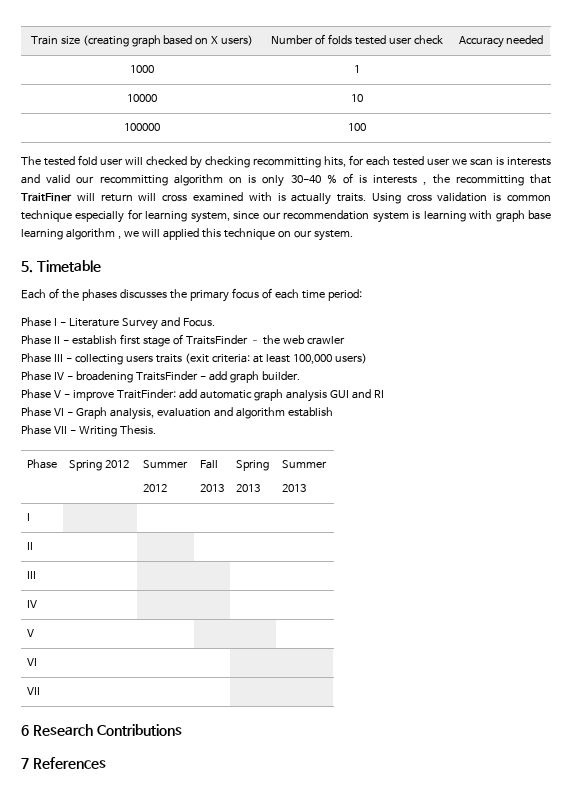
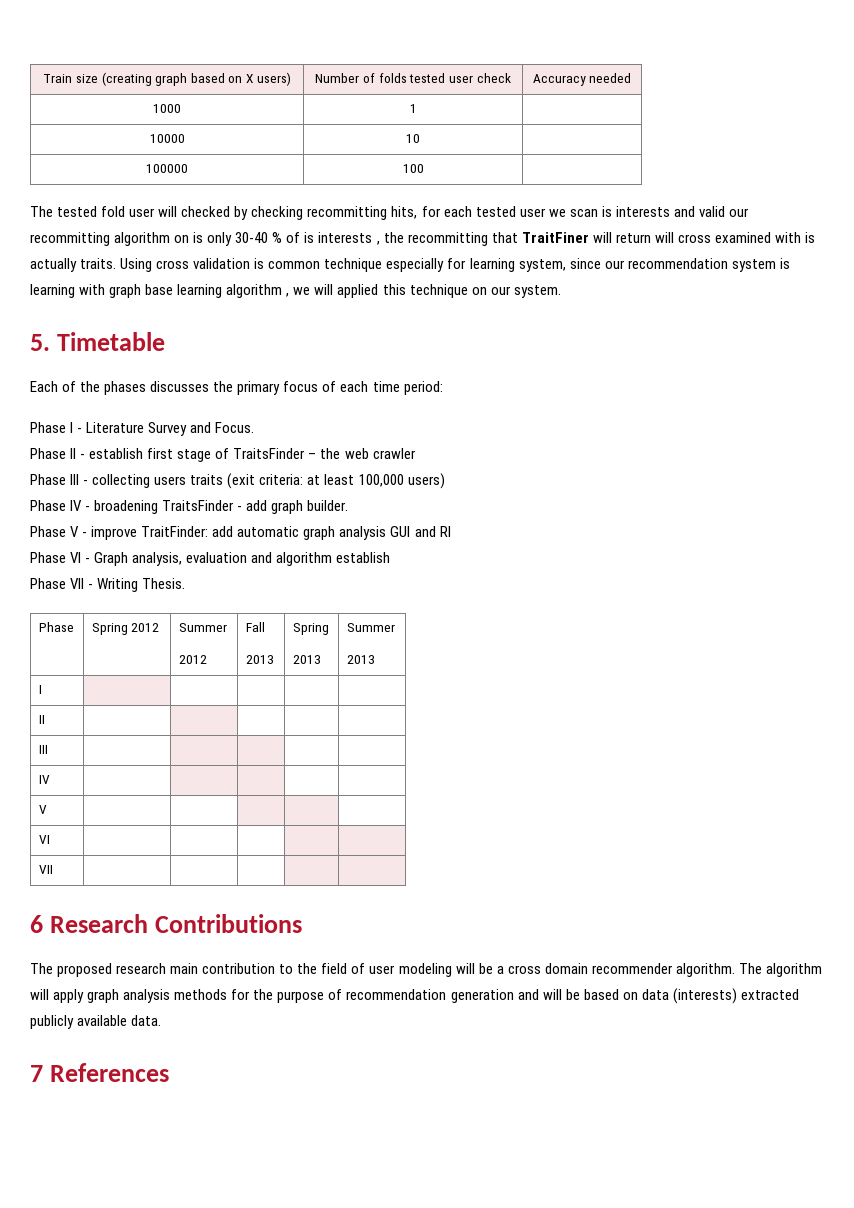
(182, 730) none -> [30,963,822,977] [30,988,799,1004] [30,1015,162,1029] // The proposed research main contribution to the field of user modeling will be a cross domain recommender algorithm. The algorithm will apply graph analysis methods for the purpose of recommendation generation and will be based on data (interests) extracted publicly available data.

